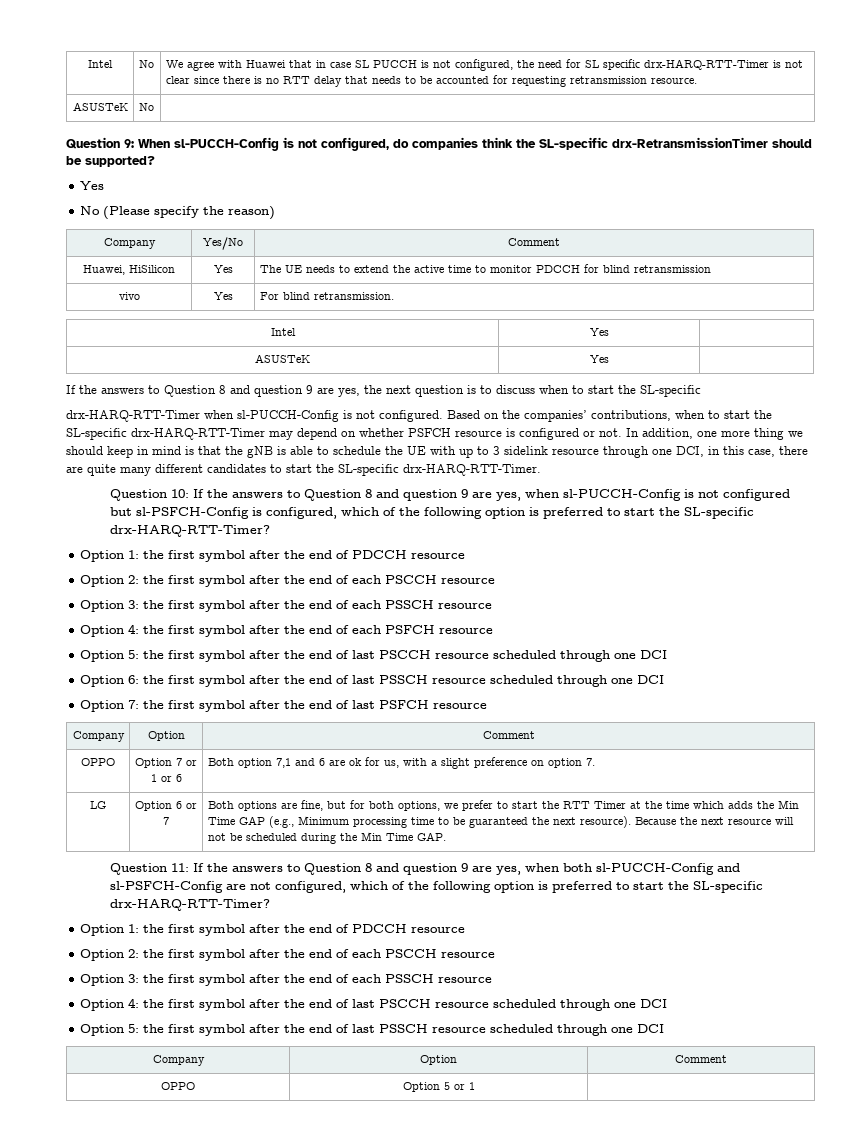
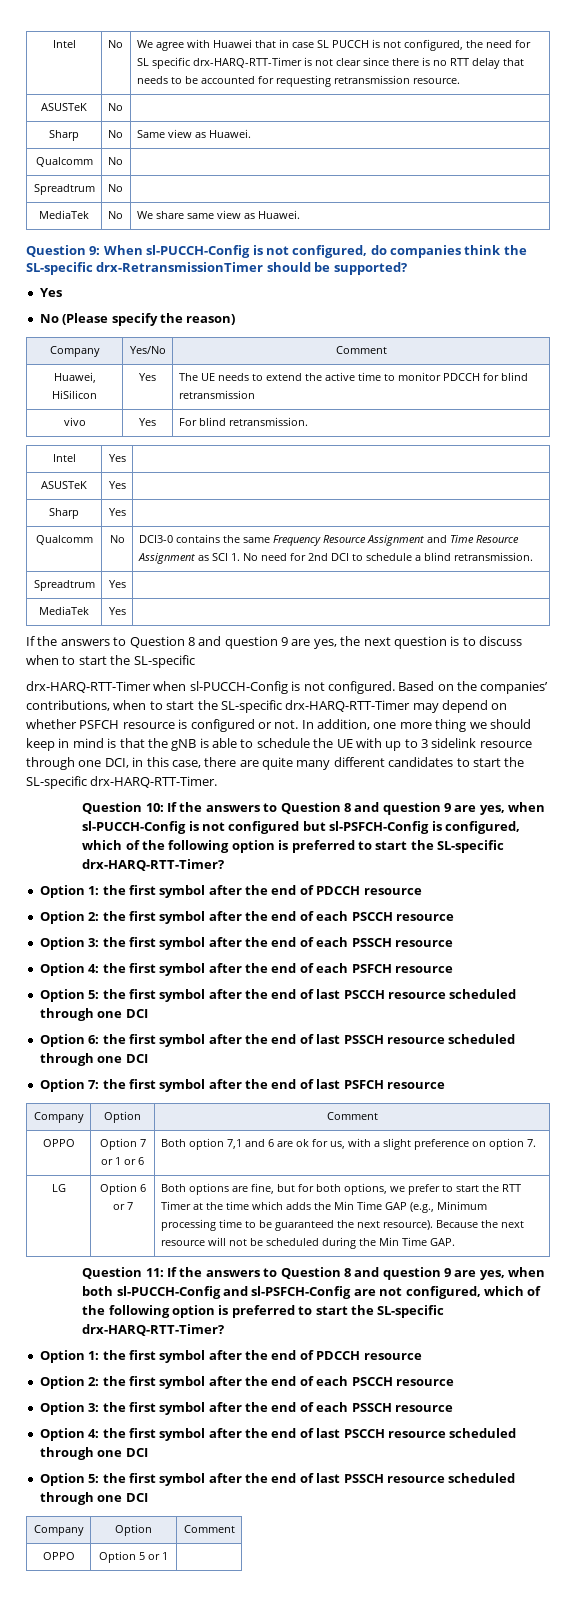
(154, 107) none -> [49,130,79,141] [107,130,123,138] [136,129,251,138] [35,157,93,167] [107,157,123,165] [33,184,95,195] [107,184,123,192] [39,210,89,219] [107,211,123,219] [136,210,300,219] // Sharp | No | Same view as Huawei. // Qualcomm | No | // Spreadtrum | No | // MediaTek | No | We share same view as Huawei.
(609, 359) none -> [49,508,79,519] [108,508,126,516] [35,535,93,545] [109,535,125,543] [138,534,519,546] [137,552,533,564] [33,580,95,591] [108,580,126,588] [39,606,89,615] [108,607,126,615] // Sharp | Yes | // Qualcomm | No | DCI3-0 contains the same Frequency Resource Assignment and Time Resource Assignment as SCI 1. No need for 2nd DCI to schedule a blind retransmission. // Spreadtrum | Yes | // MediaTek | Yes |

